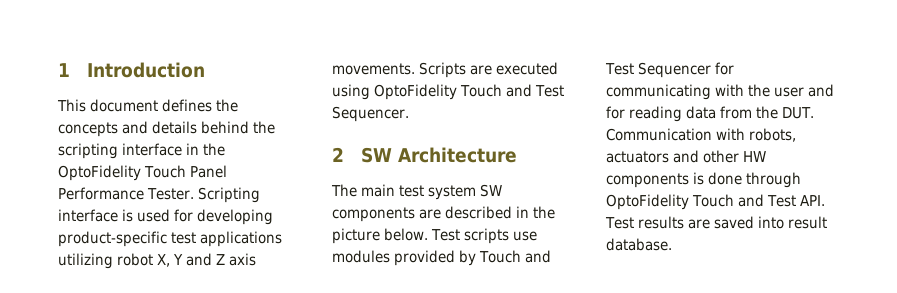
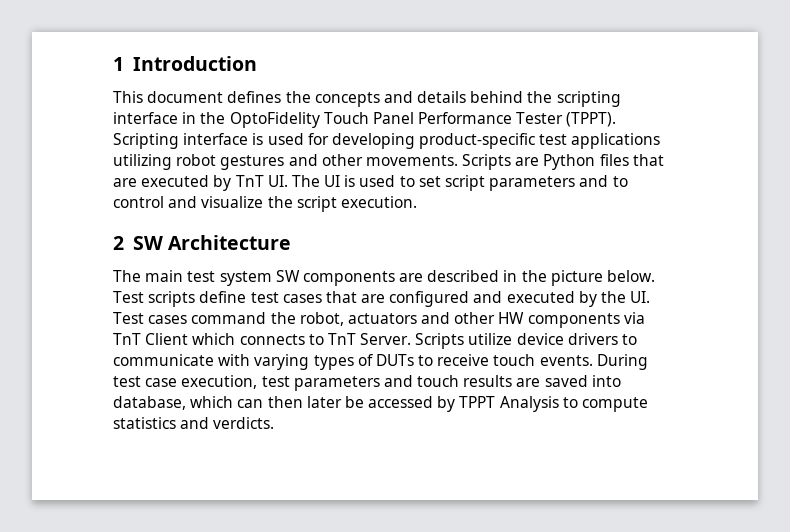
[147,188,195,200] Tester. -> [516,112,617,127] Tester (TPPT).
[157,253,257,267] [332,62,559,78] [332,84,565,100] [332,106,409,122] X, Y and Z axis movements. Scripts are executed using OptoFidelity Touch and Test Sequencer. -> [220,154,664,170] [113,175,628,191] [113,196,417,212] gestures and other movements. Scripts are Python files that are executed by TnT UI. The UI is used to set script parameters and to control and visualize the script execution.
[513,231,538,241] [332,250,552,266] [605,62,735,78] [606,84,835,100] [606,106,815,122] [606,128,797,142] use modules provided by Touch and Test Sequencer for communicating with the user and for reading data from the DUT. Communication with robots, -> [199,291,651,307] [113,312,344,326] define test cases that are configured and executed by the UI. Test cases command the robot,
[693,172,802,188] [606,194,826,210] [605,216,828,229] [606,238,672,251] is done through OptoFidelity Touch and Test API. Test results are saved into result database. -> [623,312,645,324] [113,333,638,349] [113,354,648,370] [113,375,621,391] [113,396,649,412] [113,417,275,429] via TnT Client which connects to TnT Server. Scripts utilize device drivers to communicate with varying types of DUTs to receive touch events. During test case execution, test parameters and touch results are saved into database, which can then later be accessed by TPPT Analysis to compute statistics and verdicts.

